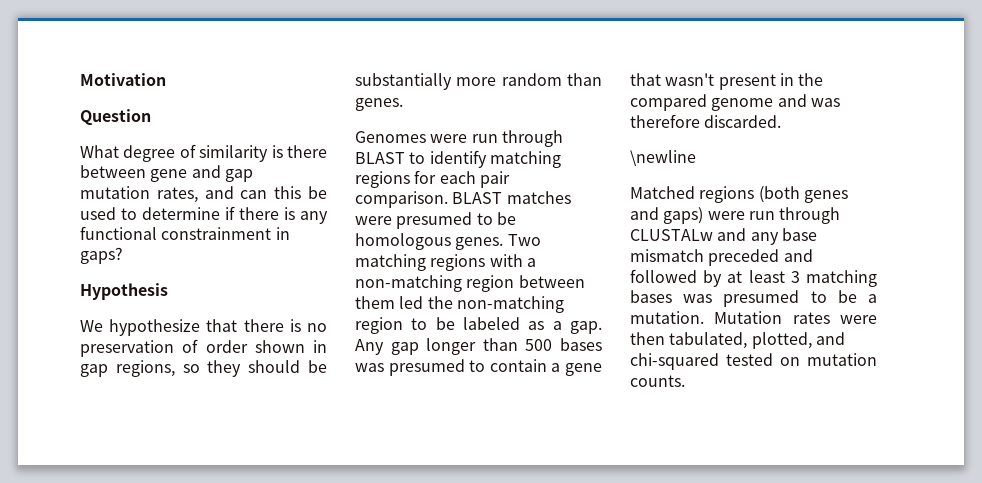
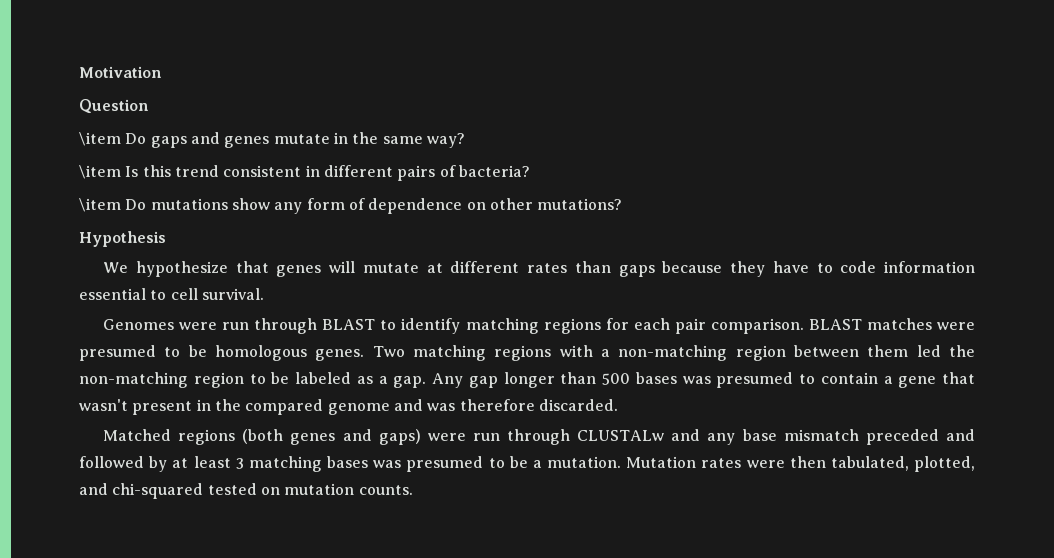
[80,144,327,162] [80,165,253,182] [80,186,327,203] [80,206,328,224] [80,226,290,240] [80,247,123,264] [80,283,168,300] [80,319,327,336] [80,339,327,357] [80,360,327,377] [355,73,602,90] [355,98,403,111] What degree of similarity is there between gene and gap mutation rates, and can this be used to determine if there is any functional constrainment in gaps? // Hypothesis // We hypothesize that there is no preservation of order shown in gap regions, so they should be substantially more random than genes. -> [79,132,465,148] [79,165,530,181] [79,198,623,214] [79,231,166,247] [103,261,975,277] [79,288,264,300] \item Do gaps and genes mutate in the same way? // \item Is this trend consistent in different pairs of bacteria? // \item Do mutations show any form of dependence on other mutations? // Hypothesis // We hypothesize that genes will mutate at different rates than gaps because they have to code information essential to cell survival.
[630,150,696,166] // \newline -> (618, 405) none

